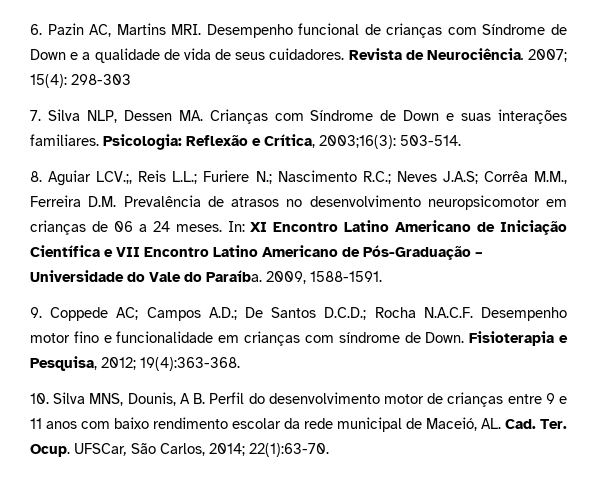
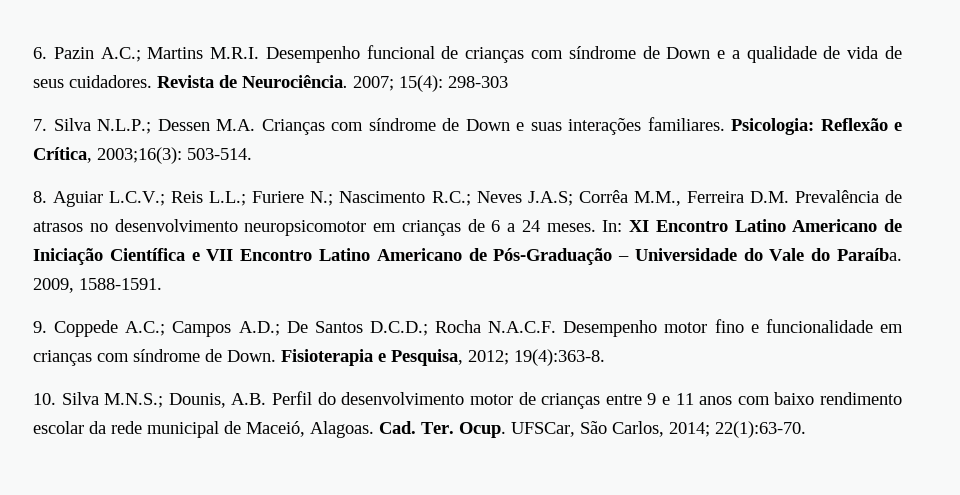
[89,23,202,37] AC, Martins MRI. -> [100,47,260,62] A.C.; Martins M.R.I.
[482,24,546,35] Síndrome -> [568,46,636,59] síndrome
[86,110,203,123] NLP, Dessen MA. -> [97,119,255,134] N.L.P.; Dessen M.A.
[310,110,374,121] Síndrome -> [368,118,436,131] síndrome
[96,171,133,184] LCV.;, -> [109,191,166,206] L.C.V.;
[113,221,133,232] 06 -> [491,220,501,232] 6
[116,307,139,320] AC; -> [125,321,166,336] A.C.;
[140,357,240,371] 19(4):363-368. -> [514,349,605,366] 19(4):363-8.
[89,392,206,406] MNS, Dounis, A B. -> [104,393,267,408] M.N.S.; Dounis, A.B.
[481,418,501,429] AL. -> [310,421,374,438] Alagoas.

